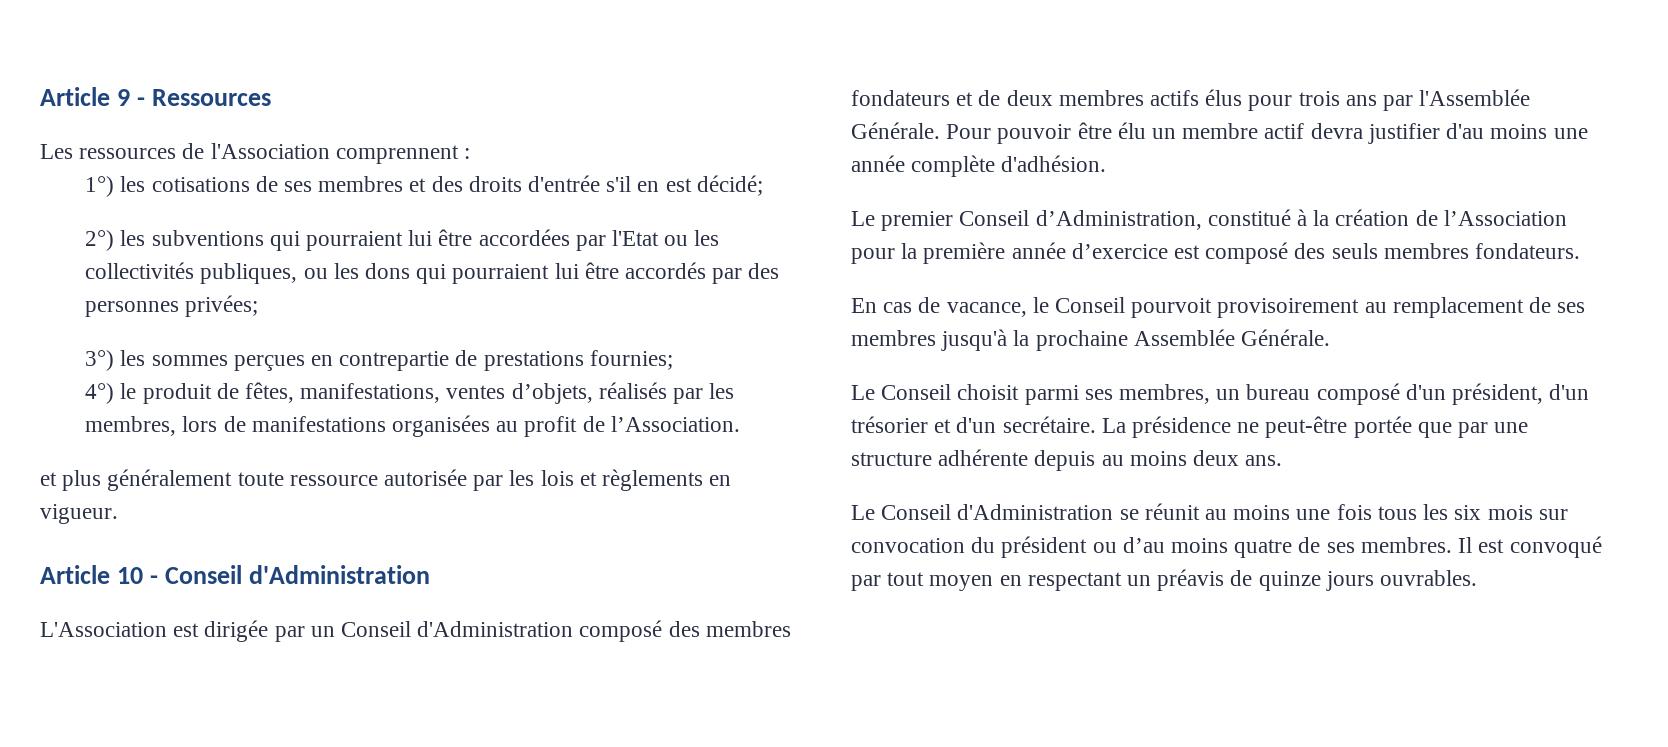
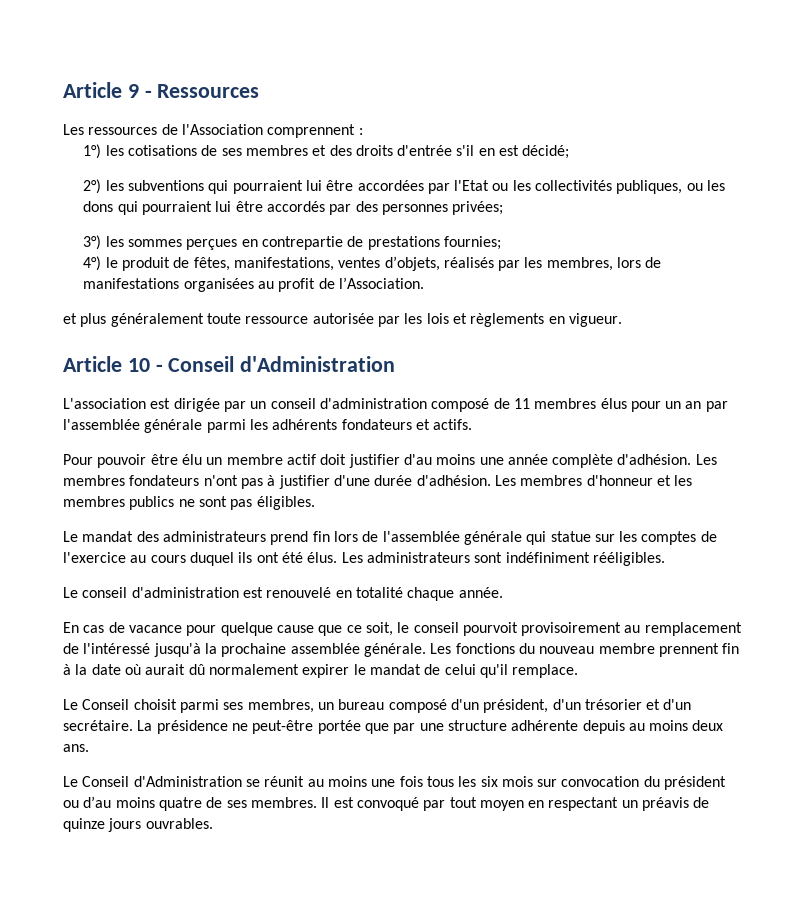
[40,622,167,637] L'Association -> [63,398,146,409] L'association
[341,620,791,642] [851,89,1531,111] [851,122,940,139] Conseil d'Administration composé des membres fondateurs et de deux membres actifs élus pour trois ans par l'Assemblée Générale. -> [270,398,728,412] [63,419,473,433] conseil d'administration composé de 11 membres élus pour un an par l'assemblée générale parmi les adhérents fondateurs et actifs. //
[1310,123,1363,139] devra -> [320,454,347,465] doit
[851,209,1567,231] [851,242,1581,264] [851,297,1126,317] // Le premier Conseil d’Administration, constitué à la création de l’Association pour la première année d’exercice est composé des seuls membres fondateurs. // En cas de vacance, le Conseil -> [695,454,717,465] [63,475,693,489] [63,496,315,510] [63,531,717,545] [63,552,665,566] [63,587,503,601] [63,622,459,636] Les membres fondateurs n'ont pas à justifier d'une durée d'adhésion. Les membres d'honneur et les membres publics ne sont pas éligibles. // Le mandat des administrateurs prend fin lors de l'assemblée générale qui statue sur les comptes de l'exercice au cours duquel ils ont été élus. Les administrateurs sont indéfiniment rééligibles. // Le conseil d'administration est renouvelé en totalité chaque année. // En cas de vacance pour quelque cause que ce soit, le conseil
[1557,302,1586,313] [851,330,936,346] ses membres -> [83,643,151,654] l'intéressé
[1133,329,1331,346] Assemblée Générale. -> [290,643,740,657] [63,664,579,678] assemblée générale. Les fonctions du nouveau membre prennent fin à la date où aurait dû normalement expirer le mandat de celui qu'il remplace.

